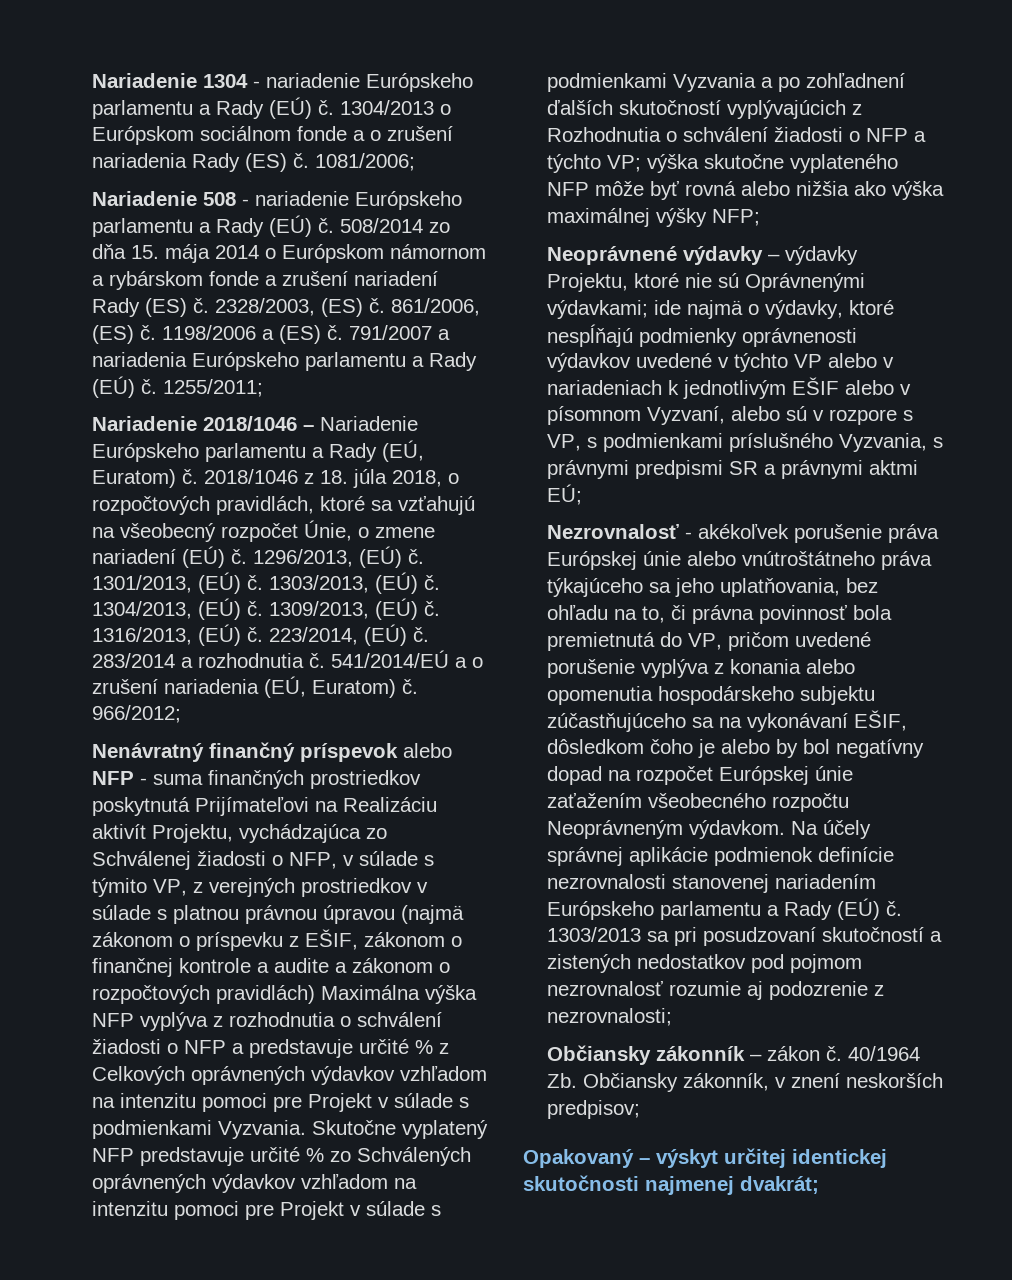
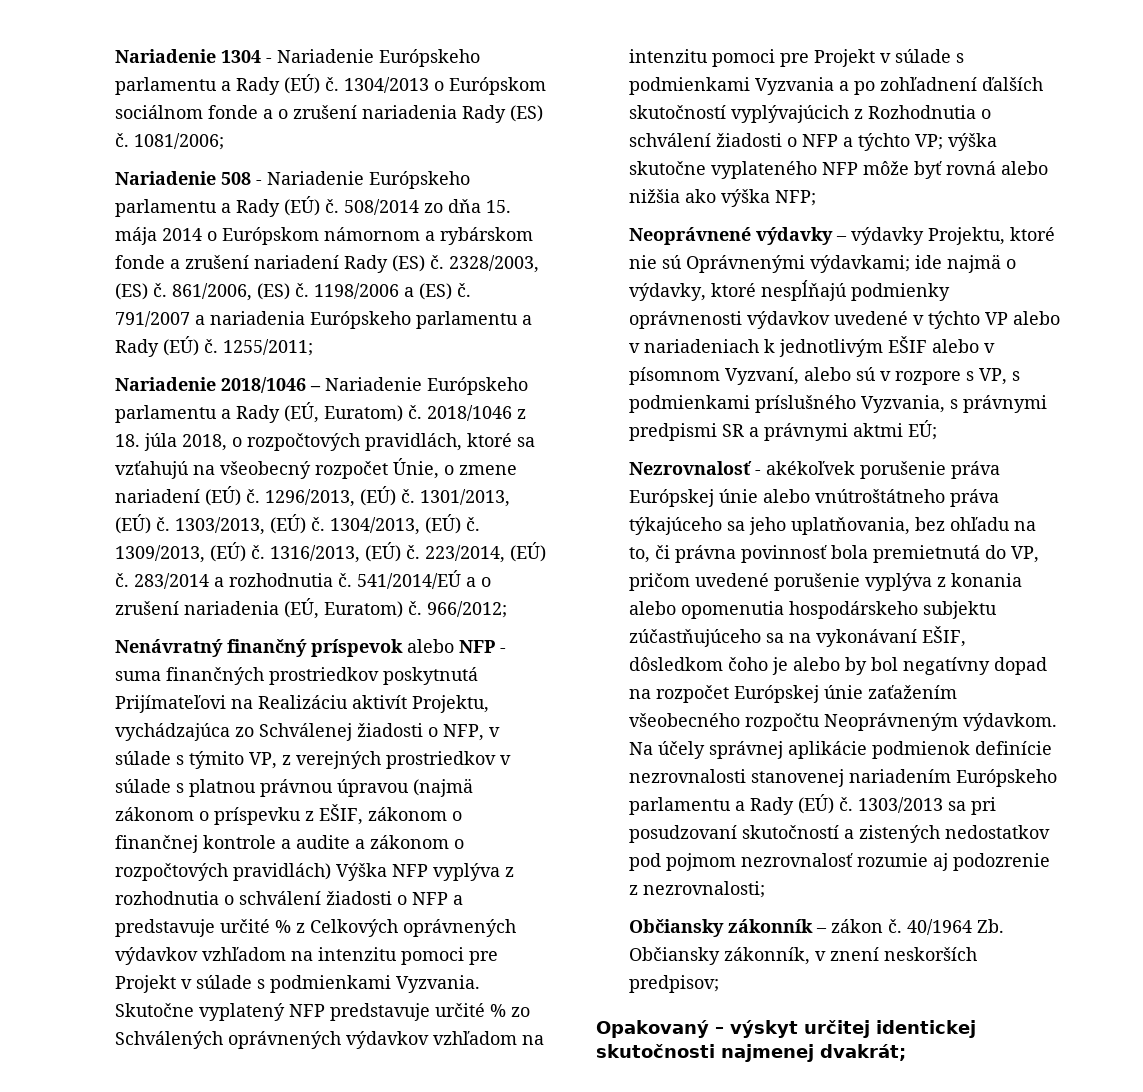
[266,73,361,88] nariadenie -> [277,49,375,63] Nariadenie
[255,191,350,206] nariadenie -> [267,171,365,185] Nariadenie
[321,985,478,1004] Maximálna výška -> [336,863,388,881] Výška
[547,208,708,227] maximálnej výšky -> (771, 198) none

